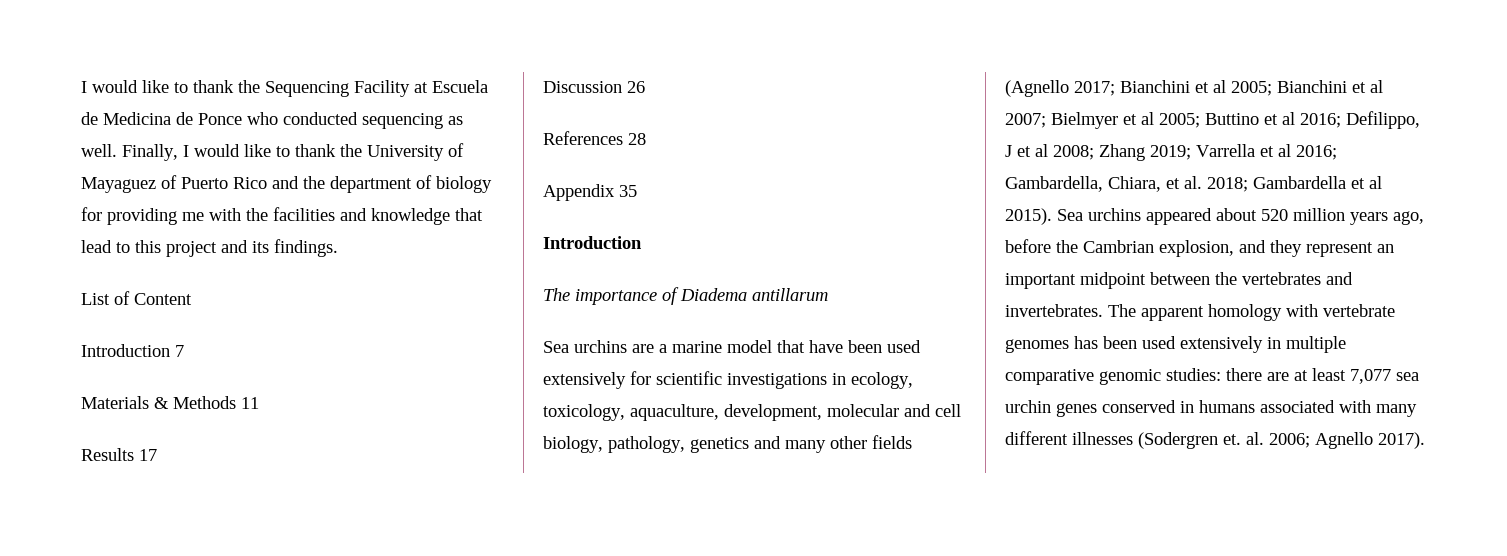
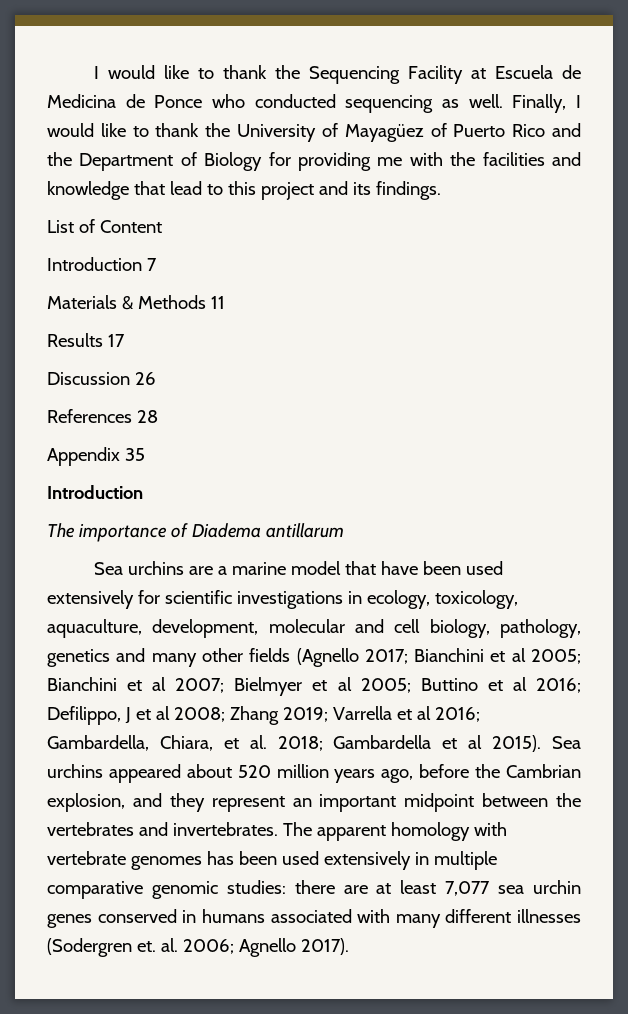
[81,177,156,193] Mayaguez -> [344,124,424,142] Mayagüez
[330,175,492,193] department of biology -> [79,152,263,171] Department of Biology

